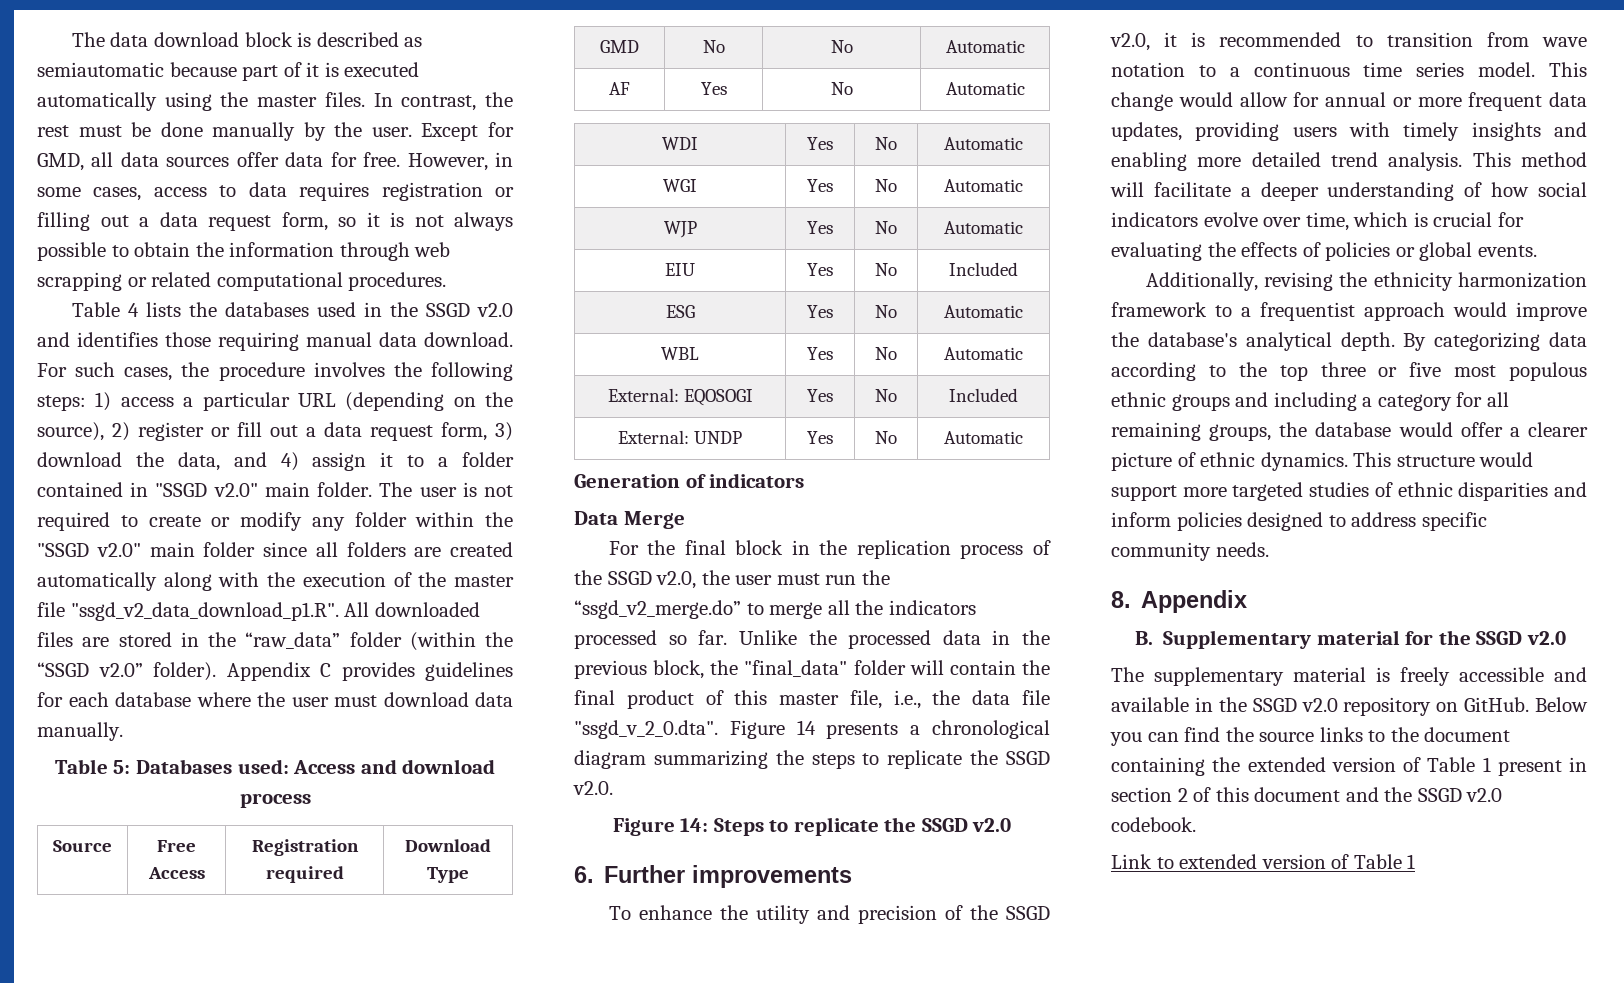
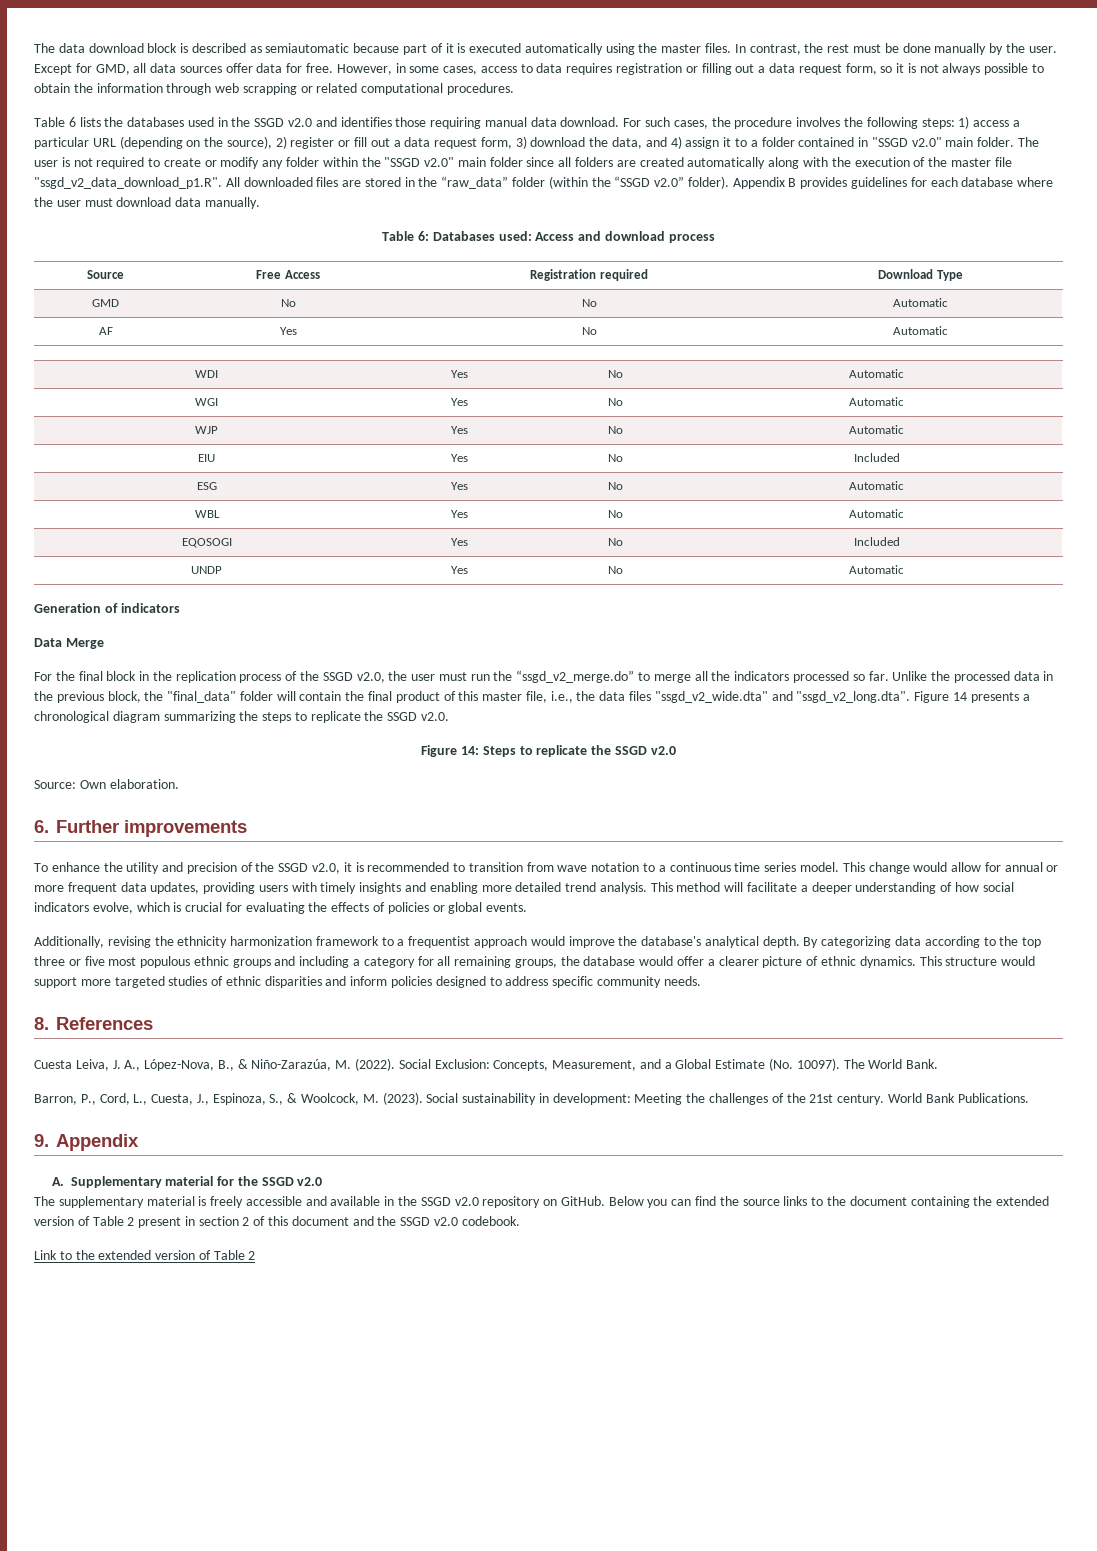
[127,303,139,317] 4 -> [68,117,76,127] 6
[320,663,331,677] C -> [788,178,797,187] B
[113,760,131,774] 5: -> [418,231,430,241] 6:
[607,388,679,402] External: -> (904, 513) none
[618,430,690,444] External: -> (900, 541) none
[1022,690,1050,705] [574,720,718,739] file "ssgd_v_2_0.dta". -> [629,691,911,703] files "ssgd_v2_wide.dta" and "ssgd_v2_long.dta".
(1012, 825) none -> [34,779,179,789] // Source: Own elaboration.
[1203,212,1349,231] evolve over time, -> [92,902,133,914] evolve,
(1131, 599) none -> [56,1017,153,1030] [34,1058,939,1071] [34,1092,1029,1105] [34,1134,49,1147] References // Cuesta Leiva, J. A., López-Nova, B., & Niño-Zarazúa, M. (2022). Social Exclusion: Concepts, Measurement, and a Global Estimate (No. 10097). The World Bank. // Barron, P., Cord, L., Cuesta, J., Espinoza, S., & Woolcock, M. (2023). Social sustainability in development: Meeting the challenges of the 21st century. World Bank Publications. // 9.
[1134,631,1153,645] B. -> [51,1177,64,1186] A.
[1482,757,1491,772] 1 -> [127,1217,135,1226] 2
[1179,854,1416,869] extended version of Table 1 -> [75,1250,256,1260] the extended version of Table 2

